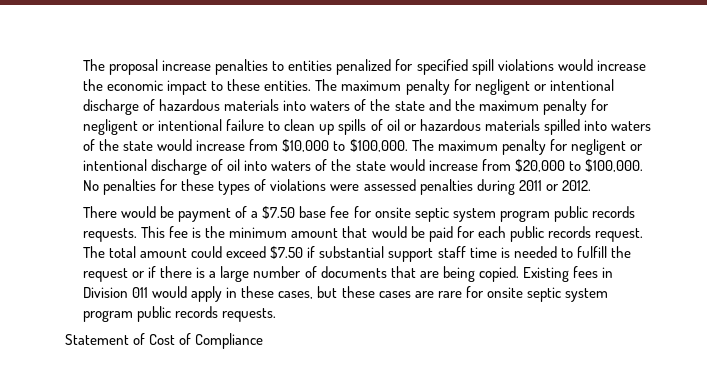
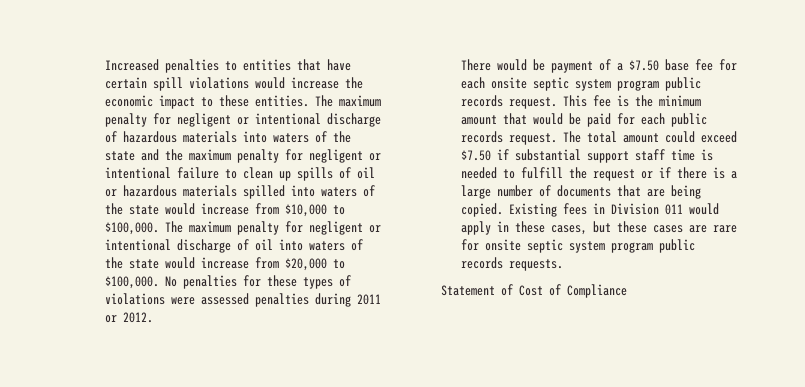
[83,59,468,75] The proposal increase penalties to entities penalized for specified -> [105,59,352,73] [105,77,148,89] Increased penalties to entities that have certain
[374,206,635,222] [83,228,138,242] onsite septic system program public records requests. -> [461,77,702,91] [461,95,558,109] each onsite septic system program public records request.

